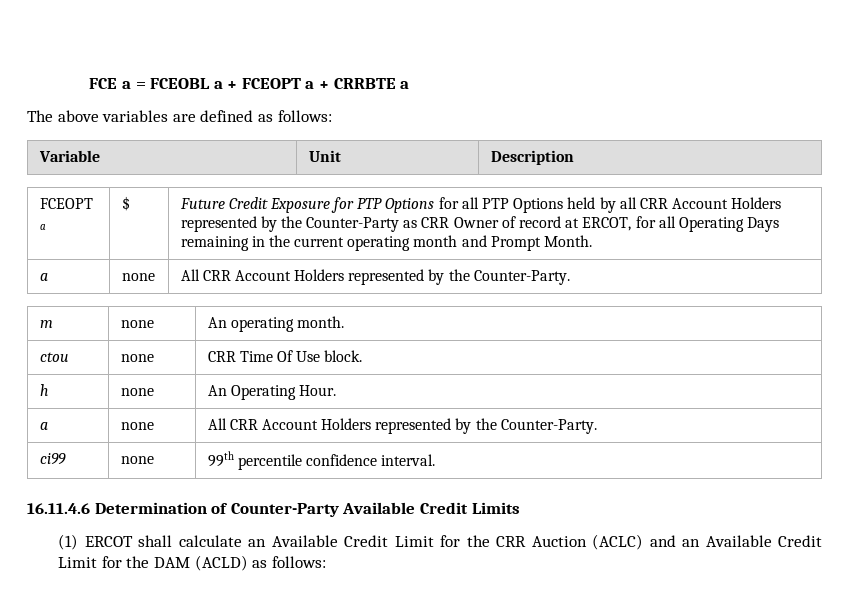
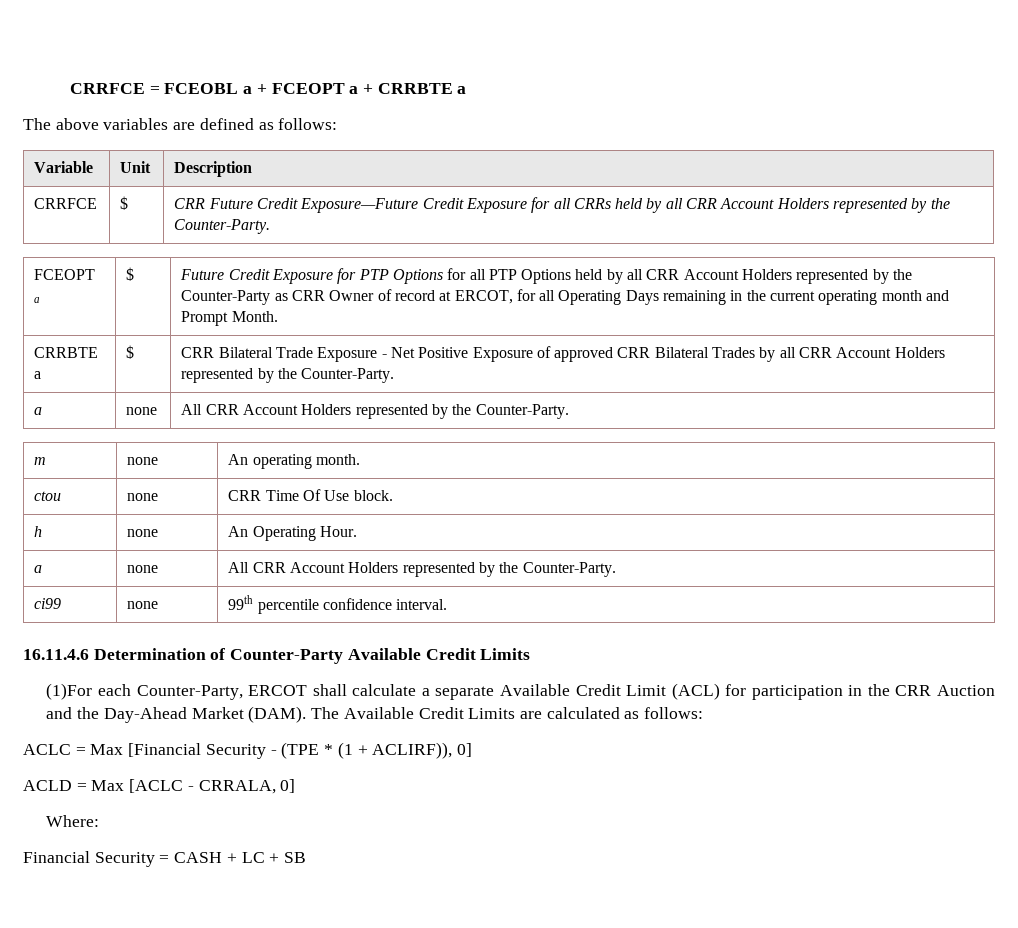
[89,78,131,89] FCE a -> [69,83,145,94] CRRFCE
(574, 157) none -> [34,198,98,209] [120,196,129,210] [174,197,950,213] [174,219,271,234] // CRRFCE | $ | CRR Future Credit Exposure—Future Credit Exposure for all CRRs held by all CRR Account Holders represented by the Counter-Party.
(592, 241) none -> [34,347,99,358] [34,371,42,379] [126,345,135,359] [181,346,945,362] [181,368,395,383] // CRRBTE a | $ | CRR Bilateral Trade Exposure - Net Positive Exposure of approved CRR Bilateral Trades by all CRR Account Holders represented by the Counter-Party.
[58,534,79,550] (1) -> [46,683,243,700] (1)For each Counter-Party,
[248,534,822,550] [58,555,326,571] an Available Credit Limit for the CRR Auction (ACLC) and an Available Credit Limit for the DAM (ACLD) as follows: -> [421,683,996,700] [46,706,704,723] [23,742,472,759] [23,779,296,794] [46,815,100,827] [23,851,307,867] a separate Available Credit Limit (ACL) for participation in the CRR Auction and the Day-Ahead Market (DAM). The Available Credit Limits are calculated as follows: // ACLC = Max [Financial Security - (TPE * (1 + ACLIRF)), 0] // ACLD = Max [ACLC - CRRALA, 0] // Where: // Financial Security = CASH + LC + SB

